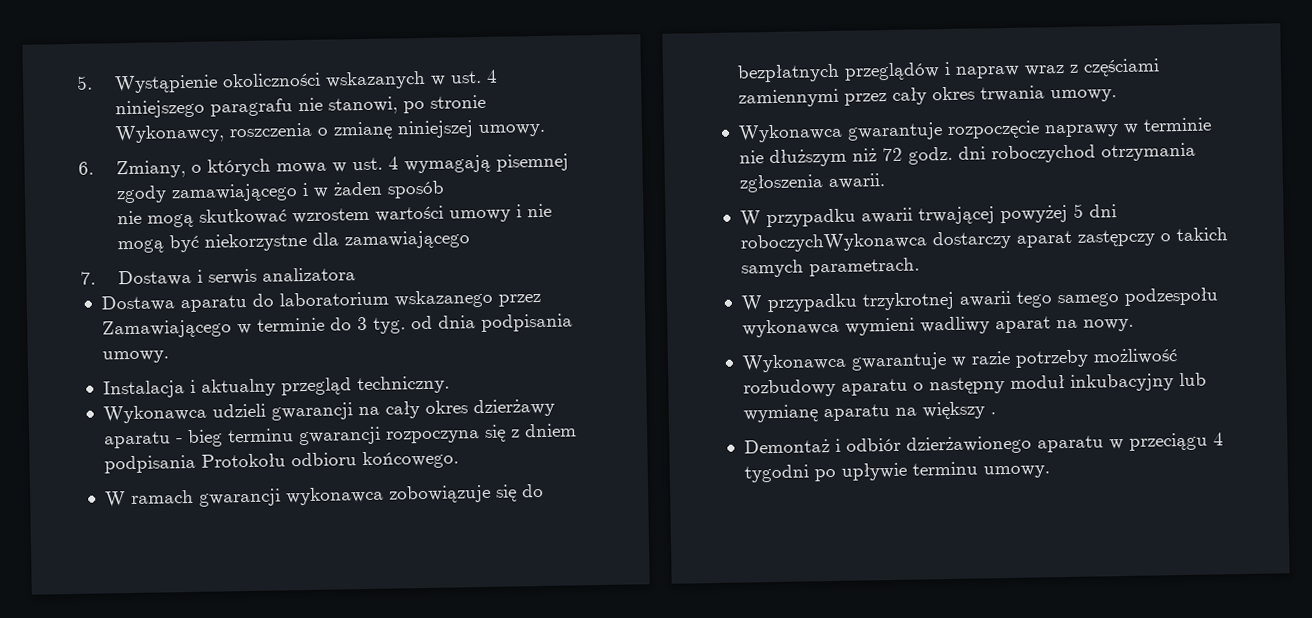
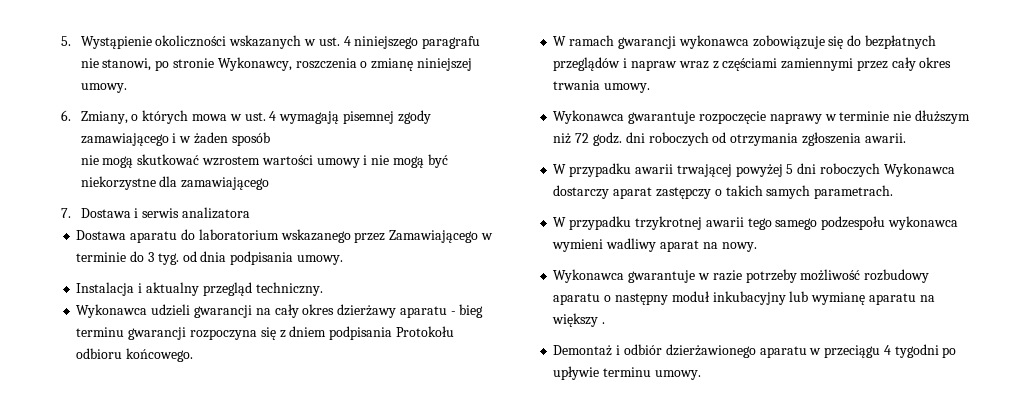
[990,144,1096,164] roboczychod -> [648,132,727,146] roboczych od
[739,232,928,253] roboczychWykonawca -> [819,163,955,177] roboczych Wykonawca

